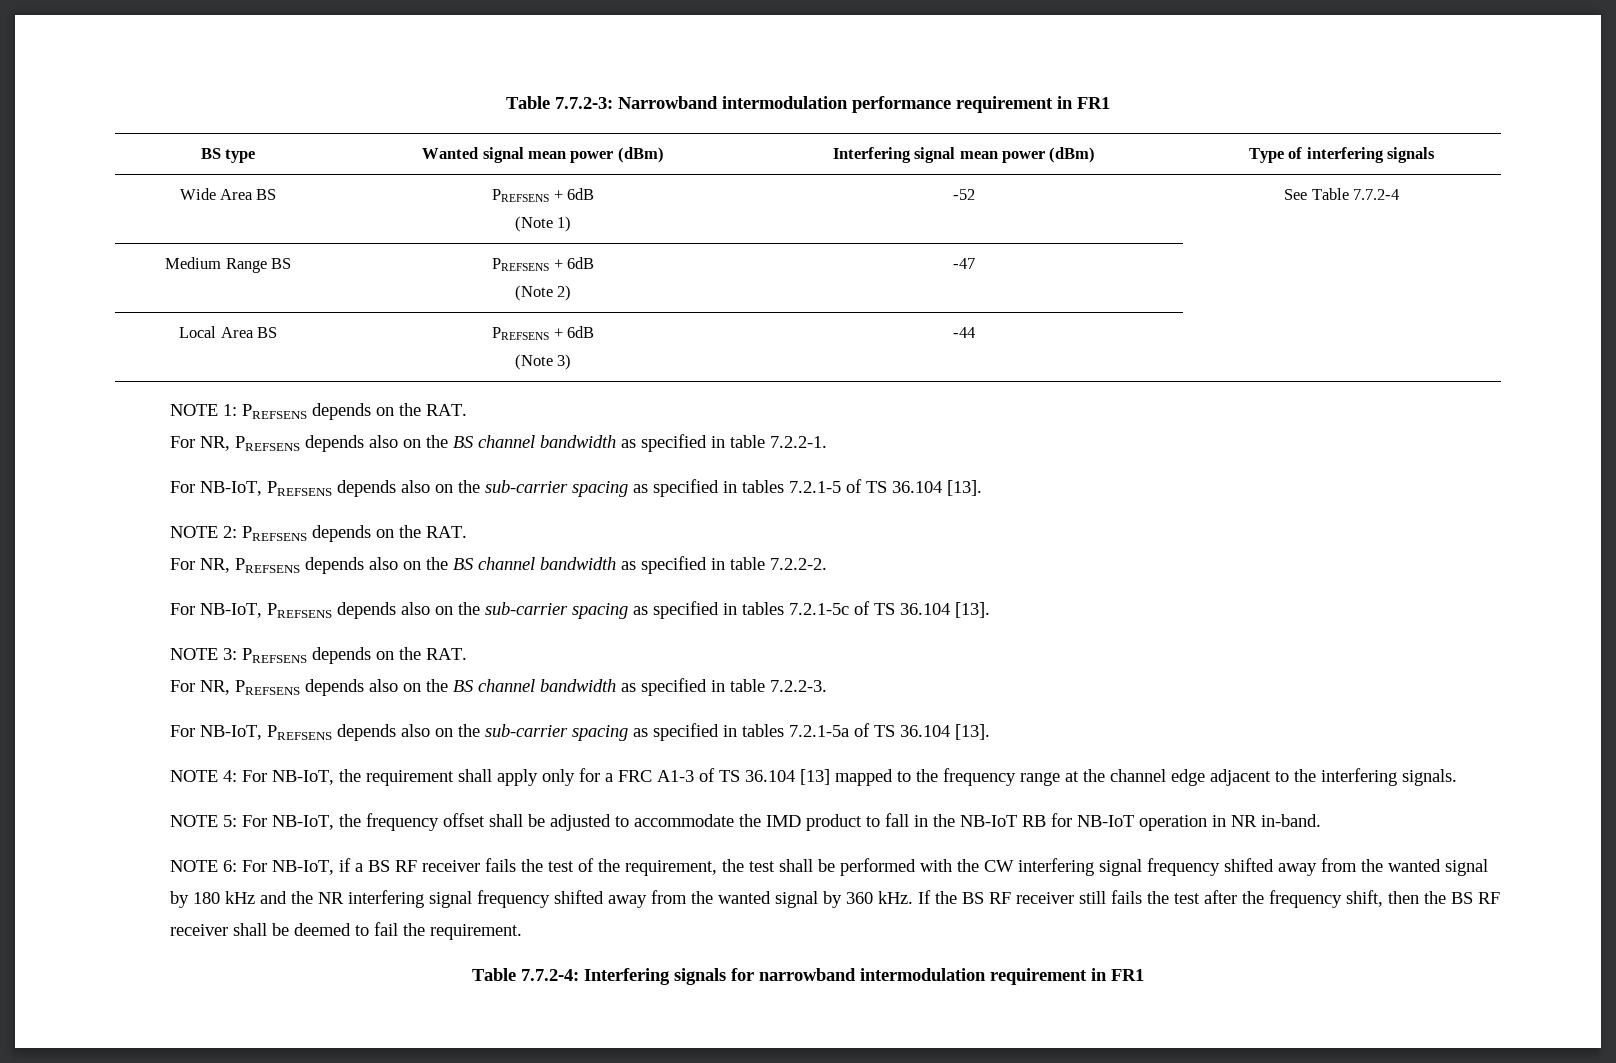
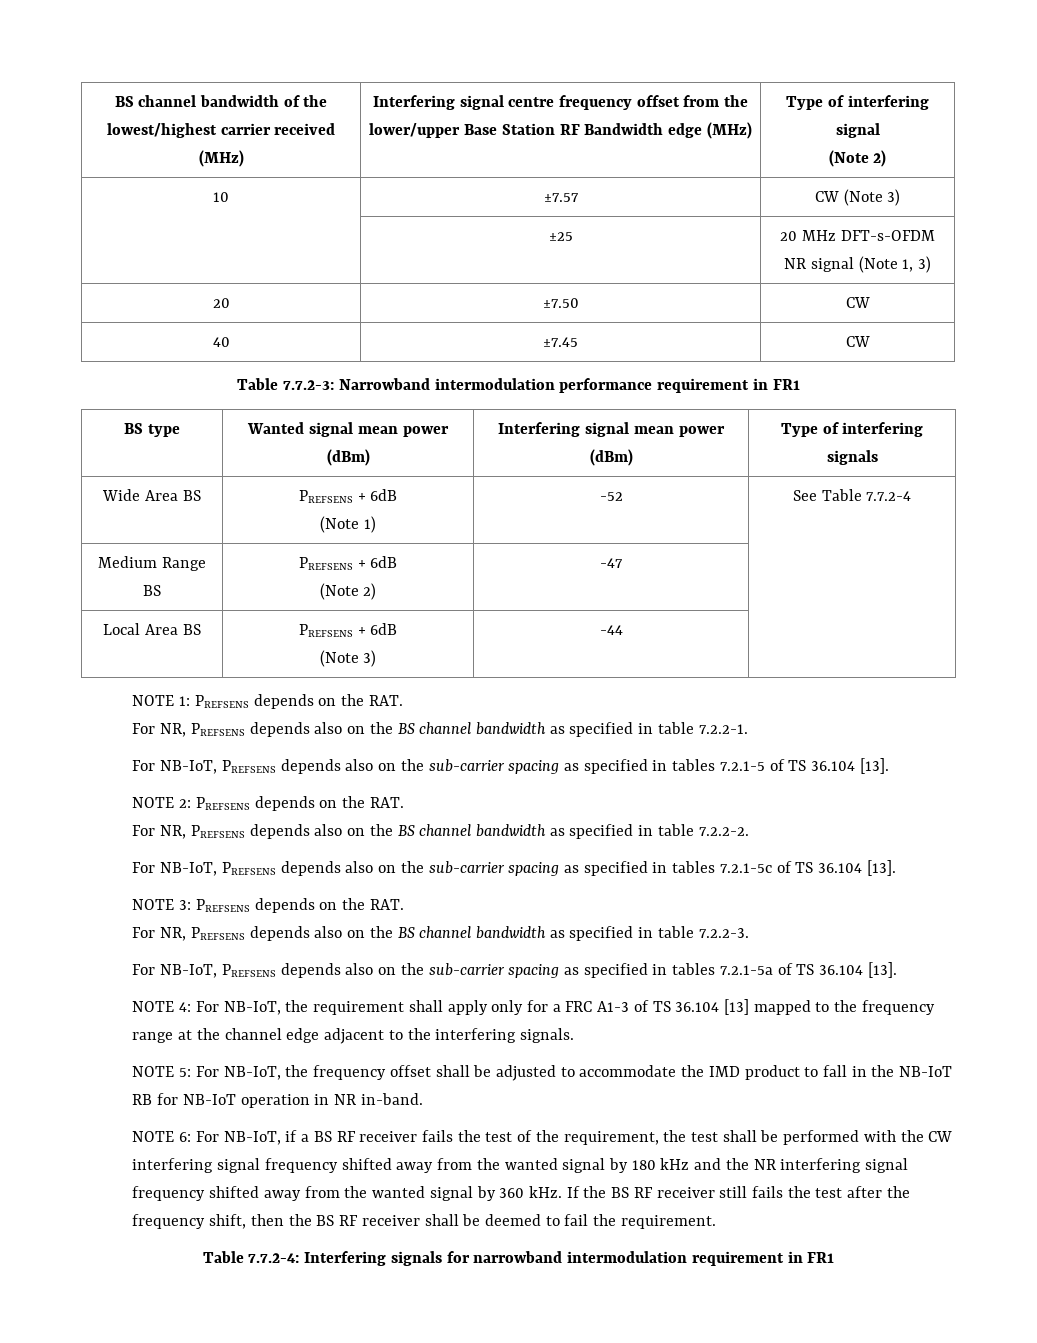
(506, 102) none -> [114,95,328,107] [106,123,336,138] [198,150,244,167] [372,95,749,110] [369,122,752,139] [786,95,929,110] [835,123,880,138] [828,150,887,167] [213,192,229,202] [543,193,579,202] [814,189,901,206] [548,232,573,241] [780,230,935,241] [784,256,931,273] [212,298,230,308] [542,298,579,308] [845,297,870,308] [212,337,230,347] [543,337,578,347] [845,336,870,347] BS channel bandwidth of the lowest/highest carrier received (MHz) | Interfering signal centre frequency offset from the lower/upper Base Station RF Bandwidth edge (MHz) | Type of interfering signal // (Note 2) // 10 | ±7.57 | CW (Note 3) // | ±25 | 20 MHz DFT-s-OFDM NR signal (Note 1, 3) // 20 | ±7.50 | CW // 40 | ±7.45 | CW //

